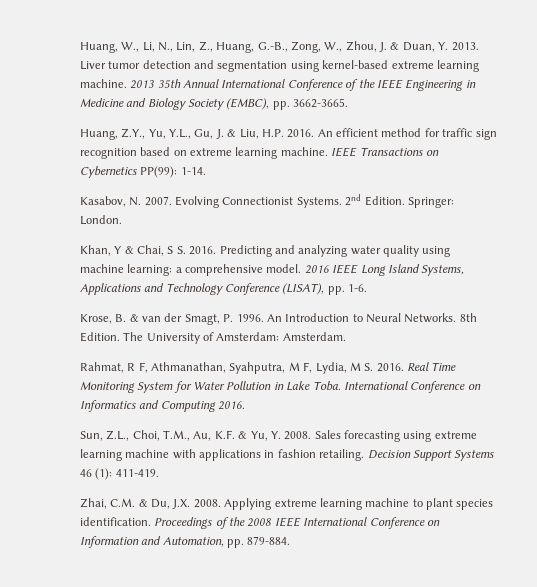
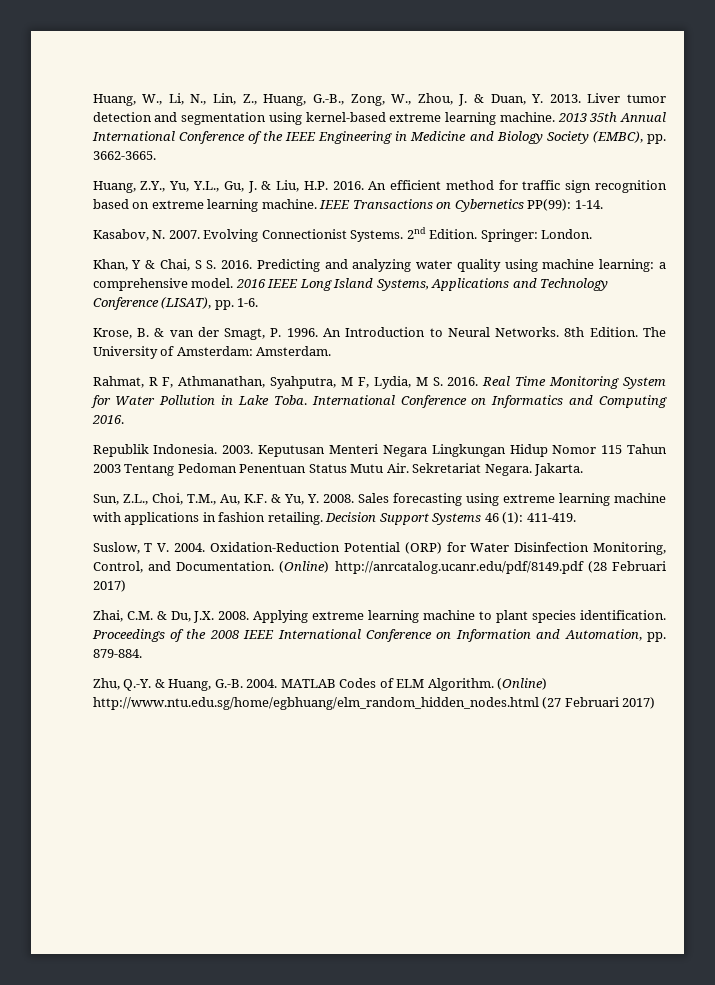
(246, 405) none -> [92,444,667,457] [92,463,584,476] // Republik Indonesia. 2003. Keputusan Menteri Negara Lingkungan Hidup Nomor 115 Tahun 2003 Tentang Pedoman Penentuan Status Mutu Air. Sekretariat Negara. Jakarta.
(159, 473) none -> [92,542,666,555] [92,561,666,574] [92,580,126,592] // Suslow, T V. 2004. Oxidation-Reduction Potential (ORP) for Water Disinfection Monitoring, Control, and Documentation. (Online) http://anrcatalog.ucanr.edu/pdf/8149.pdf (28 Februari 2017)
(291, 540) none -> [92,678,548,691] [92,697,656,710] // Zhu, Q.-Y. & Huang, G.-B. 2004. MATLAB Codes of ELM Algorithm. (Online) http://www.ntu.edu.sg/home/egbhuang/elm_random_hidden_nodes.html (27 Februari 2017)

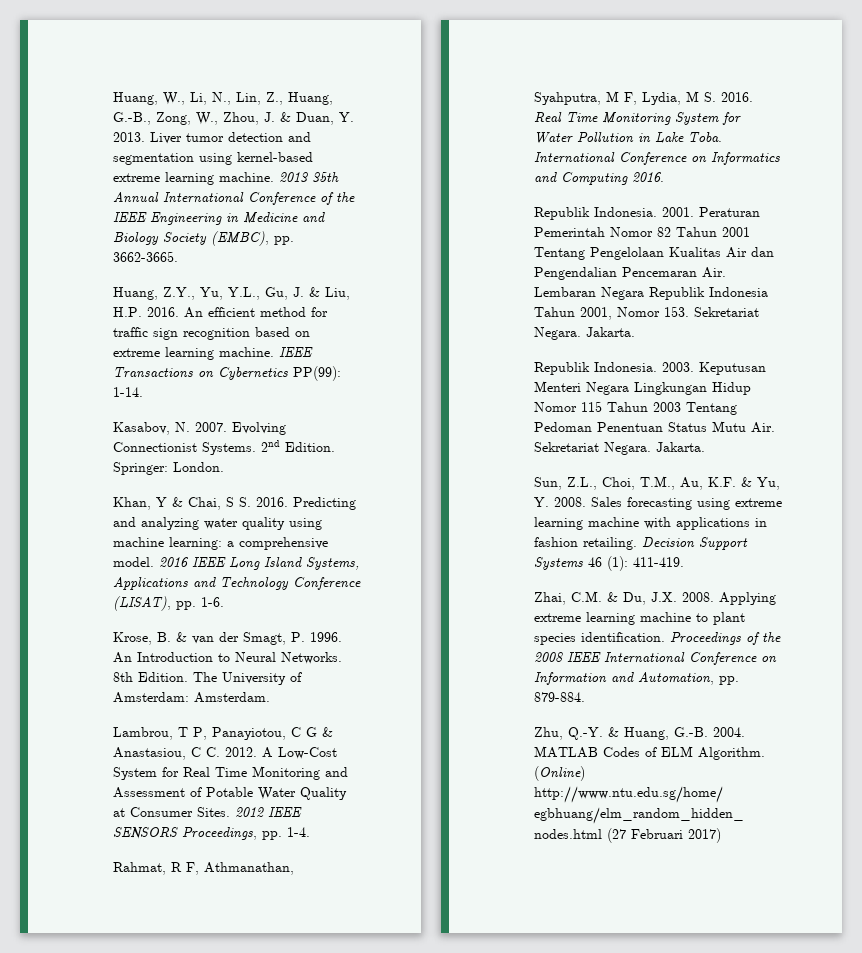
(332, 351) none -> [112,727,333,740] [112,747,337,760] [112,766,348,780] [112,787,347,800] [112,807,302,817] [112,827,310,840] // Lambrou, T P, Panayiotou, C G & Anastasiou, C C. 2012. A Low-Cost System for Real Time Monitoring and Assessment of Potable Water Quality at Consumer Sites. 2012 IEEE SENSORS Proceedings, pp. 1-4.
(124, 419) none -> [533,207,760,220] [533,227,750,237] [533,247,774,260] [533,267,726,280] [533,287,768,300] [533,306,759,320] [533,327,635,340] // Republik Indonesia. 2001. Peraturan Pemerintah Nomor 82 Tahun 2001 Tentang Pengelolaan Kualitas Air dan Pengendalian Pencemaran Air. Lembaran Negara Republik Indonesia Tahun 2001, Nomor 153. Sekretariat Negara. Jakarta.
[92,542,666,555] [92,561,666,574] [92,580,126,592] // Suslow, T V. 2004. Oxidation-Reduction Potential (ORP) for Water Disinfection Monitoring, Control, and Documentation. (Online) http://anrcatalog.ucanr.edu/pdf/8149.pdf (28 Februari 2017) -> (684, 562) none

